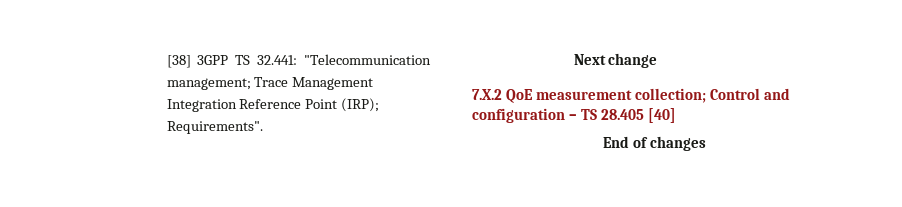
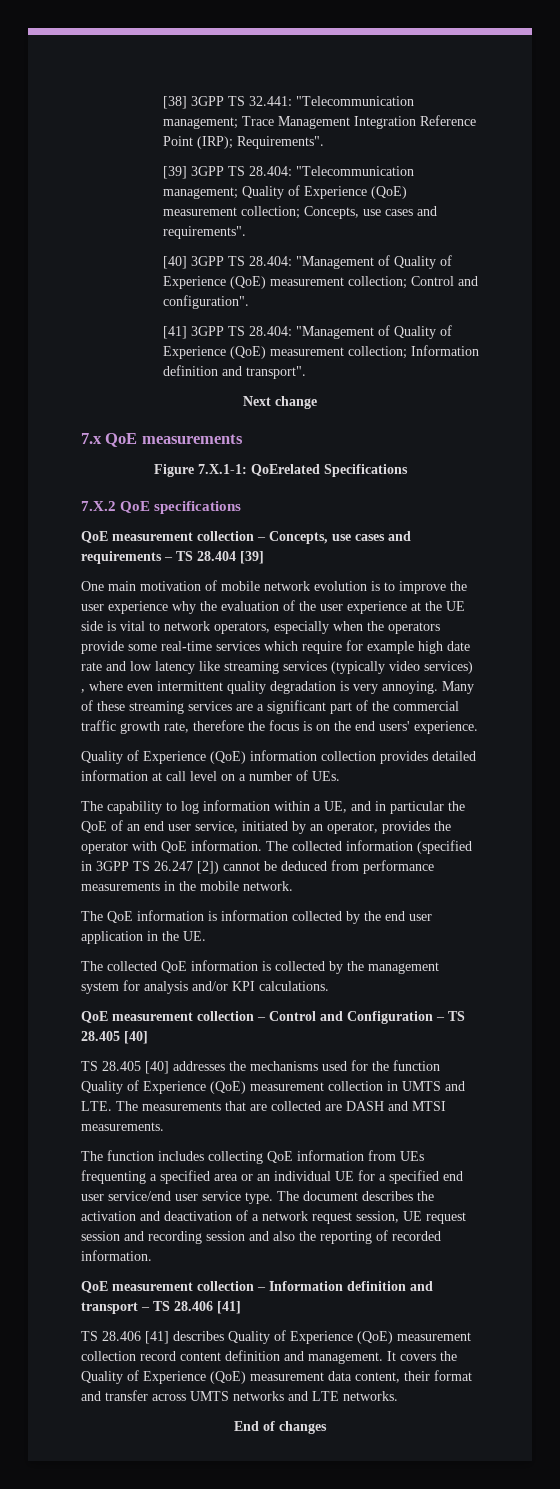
[573,53,658,68] [472,88,791,103] [472,108,677,123] Next change // 7.X.2 QoE measurement collection; Control and configuration – TS 28.405 [40] -> [162,166,414,179] [162,185,407,199] [162,206,437,219] [162,226,246,239] [162,255,452,269] [162,276,478,289] [162,295,249,309] [162,325,452,339] [162,345,479,359] [162,365,306,379] [243,396,317,409] [81,433,243,447] [153,464,408,477] [81,501,242,514] [81,531,411,544] [81,551,264,564] [81,580,467,594] [81,600,465,614] [81,621,440,634] [81,640,470,654] [81,661,473,674] [81,681,474,694] [81,700,459,714] [81,720,478,734] [81,750,476,764] [81,770,340,781] [81,800,465,814] [81,820,451,834] [81,840,472,854] [81,860,434,874] [81,881,293,891] [81,910,432,924] [81,931,206,944] [81,960,439,974] [81,980,329,994] [81,1011,465,1024] [81,1031,148,1044] [81,1060,440,1074] [81,1080,465,1094] [81,1101,446,1111] [81,1122,164,1131] [81,1150,424,1164] [81,1170,463,1184] [81,1191,434,1204] [81,1210,466,1224] [81,1230,441,1244] [81,1250,152,1261] [81,1281,433,1293] [81,1301,241,1314] [81,1330,471,1344] [81,1350,457,1364] [81,1370,472,1384] [81,1390,398,1401] [39] 3GPP TS 28.404: "Telecommunication management; Quality of Experience (QoE) measurement collection; Concepts, use cases and requirements". // [40] 3GPP TS 28.404: "Management of Quality of Experience (QoE) measurement collection; Control and configuration". // [41] 3GPP TS 28.404: "Management of Quality of Experience (QoE) measurement collection; Information definition and transport". // Next change // 7.x QoE measurements // Figure 7.X.1-1: QoErelated Specifications // 7.X.2 QoE specifications // QoE measurement collection – Concepts, use cases and requirements – TS 28.404 [39] // One main motivation of mobile network evolution is to improve the user experience why the evaluation of the user experience at the UE side is vital to network operators, especially when the operators provide some real-time services which require for example high date rate and low latency like streaming services (typically video services) , where even intermittent quality degradation is very annoying. Many of these streaming services are a significant part of the commercial traffic growth rate, therefore the focus is on the end users' experience. // Quality of Experience (QoE) information collection provides detailed information at call level on a number of UEs. // The capability to log information within a UE, and in particular the QoE of an end user service, initiated by an operator, provides the operator with QoE information. The collected information (specified in 3GPP TS 26.247 [2]) cannot be deduced from performance measurements in the mobile network. // The QoE information is information collected by the end user application in the UE. // The collected QoE information is collected by the management system for analysis and/or KPI calculations. // QoE measurement collection – Control and Configuration – TS 28.405 [40] // TS 28.405 [40] addresses the mechanisms used for the function Quality of Experience (QoE) measurement collection in UMTS and LTE. The measurements that are collected are DASH and MTSI measurements. // The function includes collecting QoE information from UEs frequenting a specified area or an individual UE for a specified end user service/end user service type. The document describes the activation and deactivation of a network request session, UE request session and recording session and also the reporting of recorded information. // QoE measurement collection – Information definition and transport – TS 28.406 [41] // TS 28.406 [41] describes Quality of Experience (QoE) measurement collection record content definition and management. It covers the Quality of Experience (QoE) measurement data content, their format and transfer across UMTS networks and LTE networks.

